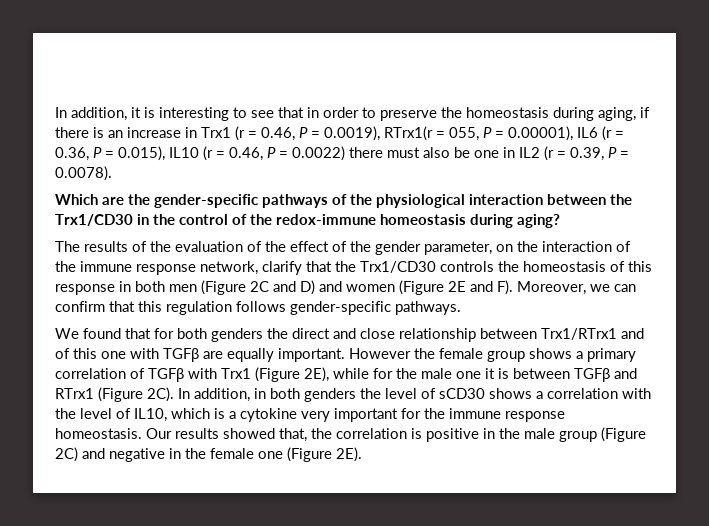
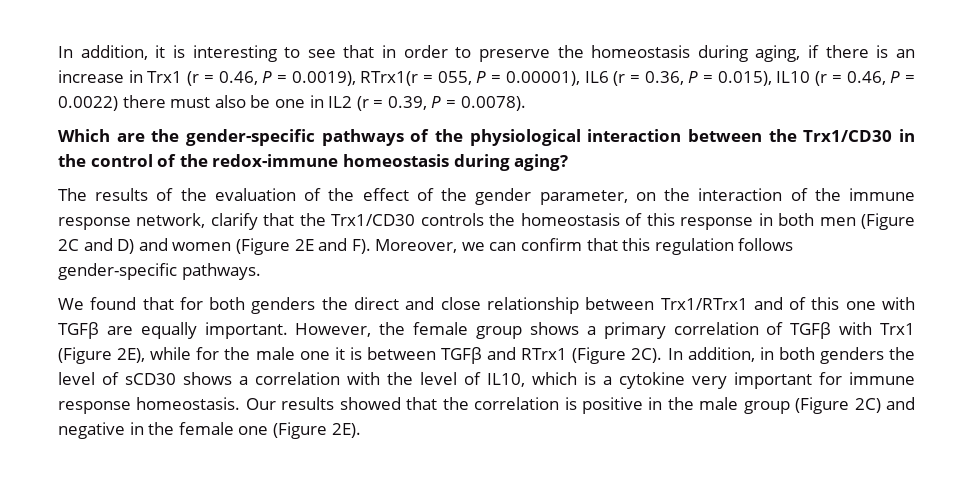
[349,348,411,359] However -> [295,323,372,337] However,
[424,408,445,419] the -> (842, 378) none
[279,428,307,442] that, -> [406,397,438,410] that

